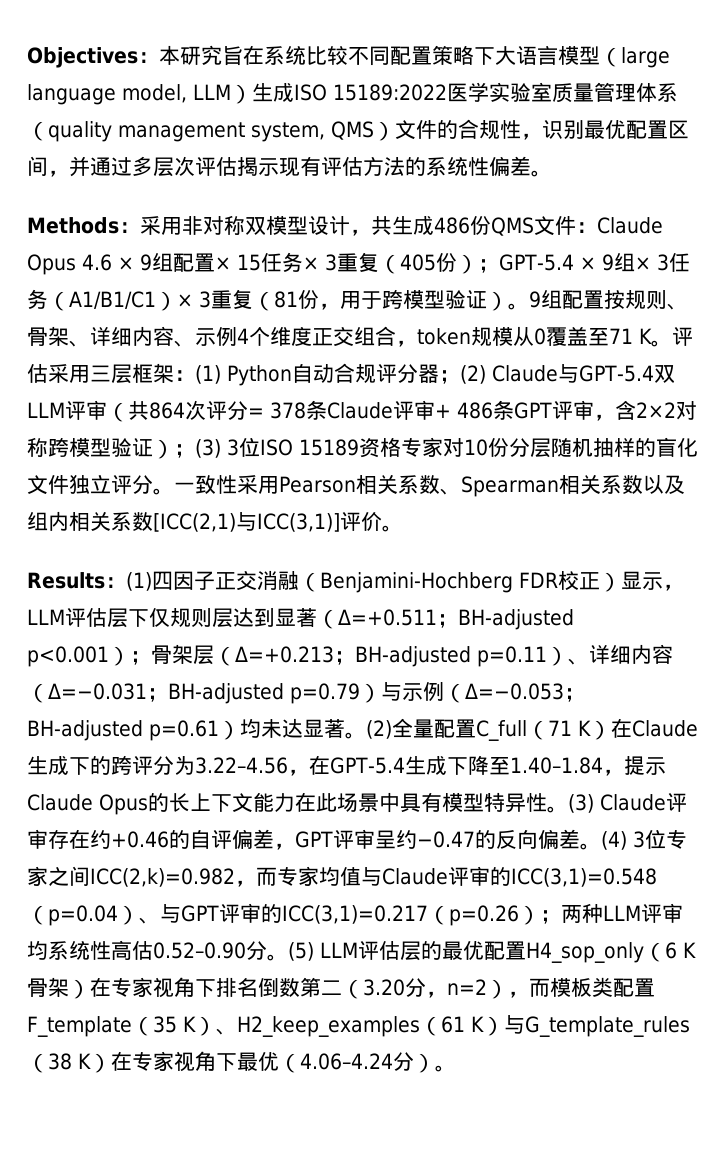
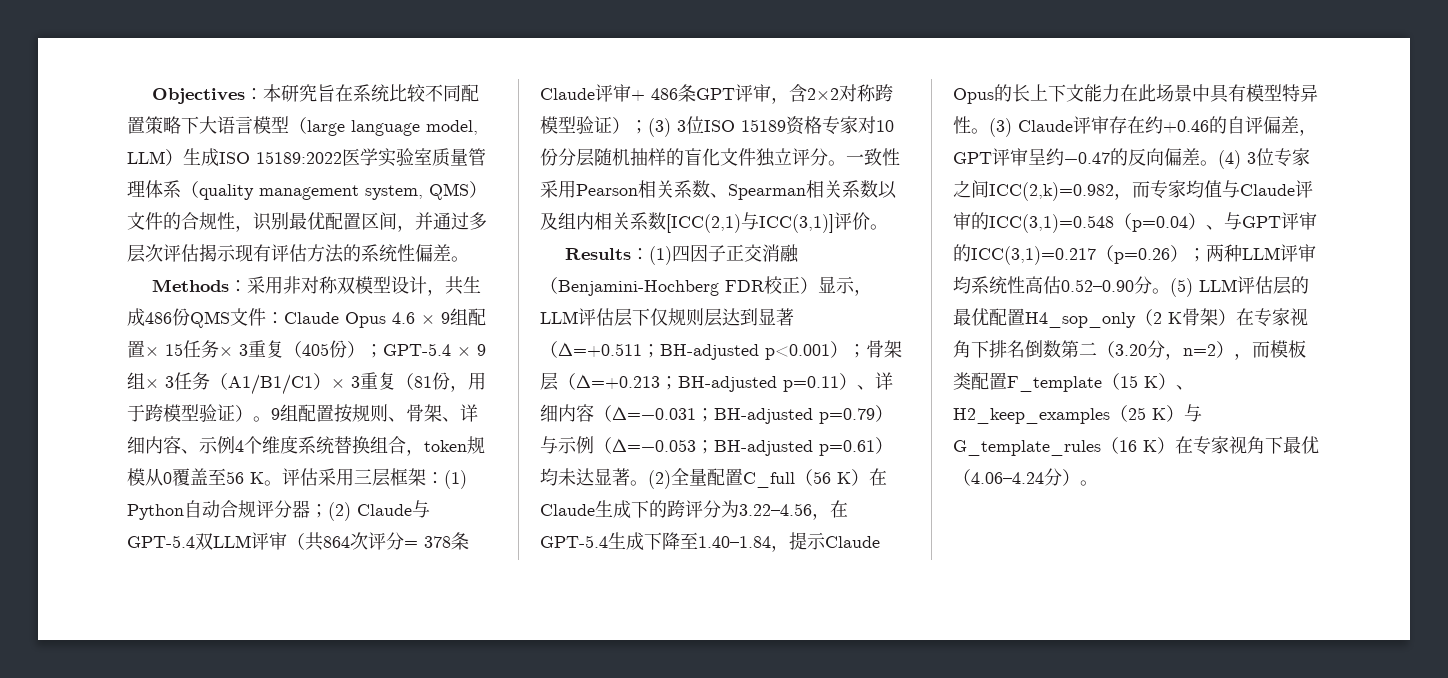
[312,326,354,347] 正交 -> [298,436,370,454] 系统替换
[608,328,633,344] 71 -> [226,471,244,484] 56
[548,720,572,736] 71 -> [813,471,831,484] 56
[665,942,677,959] 6 -> [1153,312,1162,324] 2
[153,1016,177,1033] 35 -> [1120,375,1138,388] 15
[440,1016,465,1033] 61 -> [1128,407,1146,420] 25
[48,1053,72,1070] 38 -> [1119,440,1137,452] 16

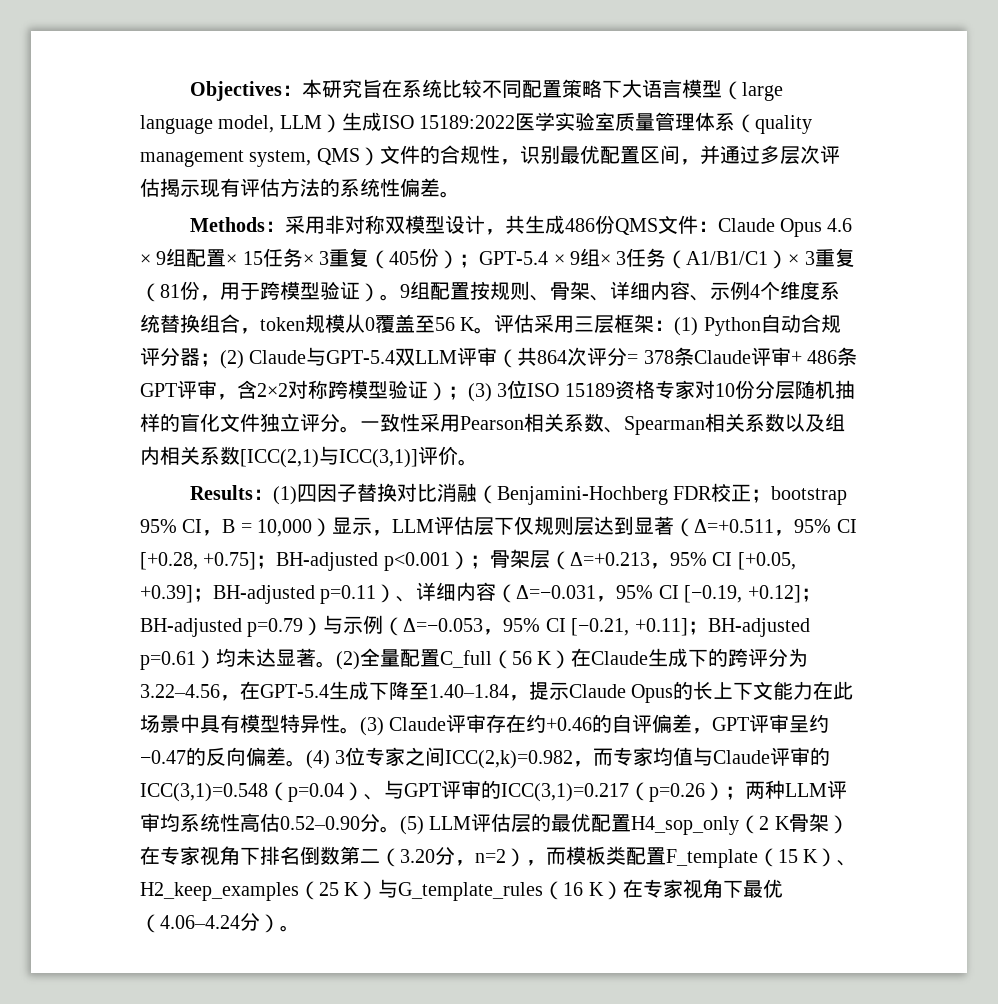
[726,244,763,262] 正交 -> [356,483,437,502] 替换对比
(800, 284) none -> [751,486,848,505] [140,519,313,537] ；bootstrap 95% CI，B = 10,000
(642, 349) none -> [774,519,857,536] [140,552,257,570] ，95% CI [+0.28, +0.75]
(660, 381) none -> [649,552,796,570] [140,585,193,603] ，95% CI [+0.05, +0.39]
(696, 413) none -> [596,585,801,603] ，95% CI [−0.19, +0.12]
(696, 445) none -> [483,618,688,636] ，95% CI [−0.21, +0.11]

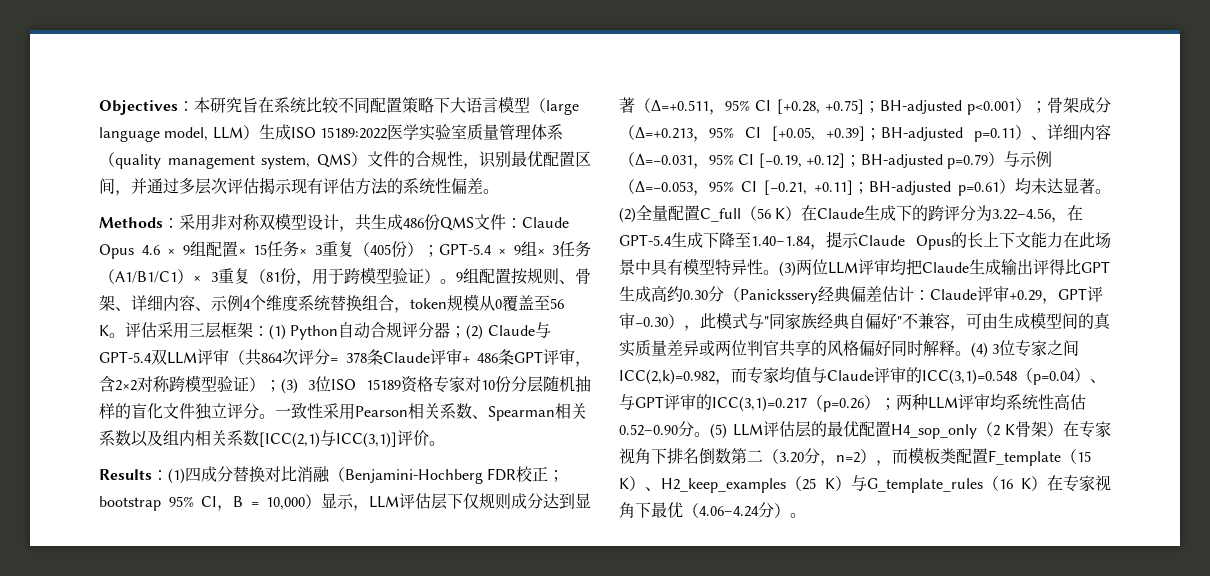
[316,484,357,502] 因子 -> [201,466,233,482] 成分
[574,517,595,536] 层 -> [511,493,543,509] 成分
[529,550,550,569] 层 -> [1079,97,1111,113] 成分
[389,714,830,734] [140,747,286,766] Claude评审存在约+0.46的自评偏差，GPT评审呈约−0.47的反向偏差 -> [796,258,1110,276] [619,285,1103,304] [619,312,1111,331] [619,340,955,357] 两位LLM评审均把Claude生成输出评得比GPT生成高约0.30分（Panickssery经典偏差估计：Claude评审+0.29，GPT评审−0.30），此模式与"同家族经典自偏好"不兼容，可由生成模型间的真实质量差异或两位判官共享的风格偏好同时解释

